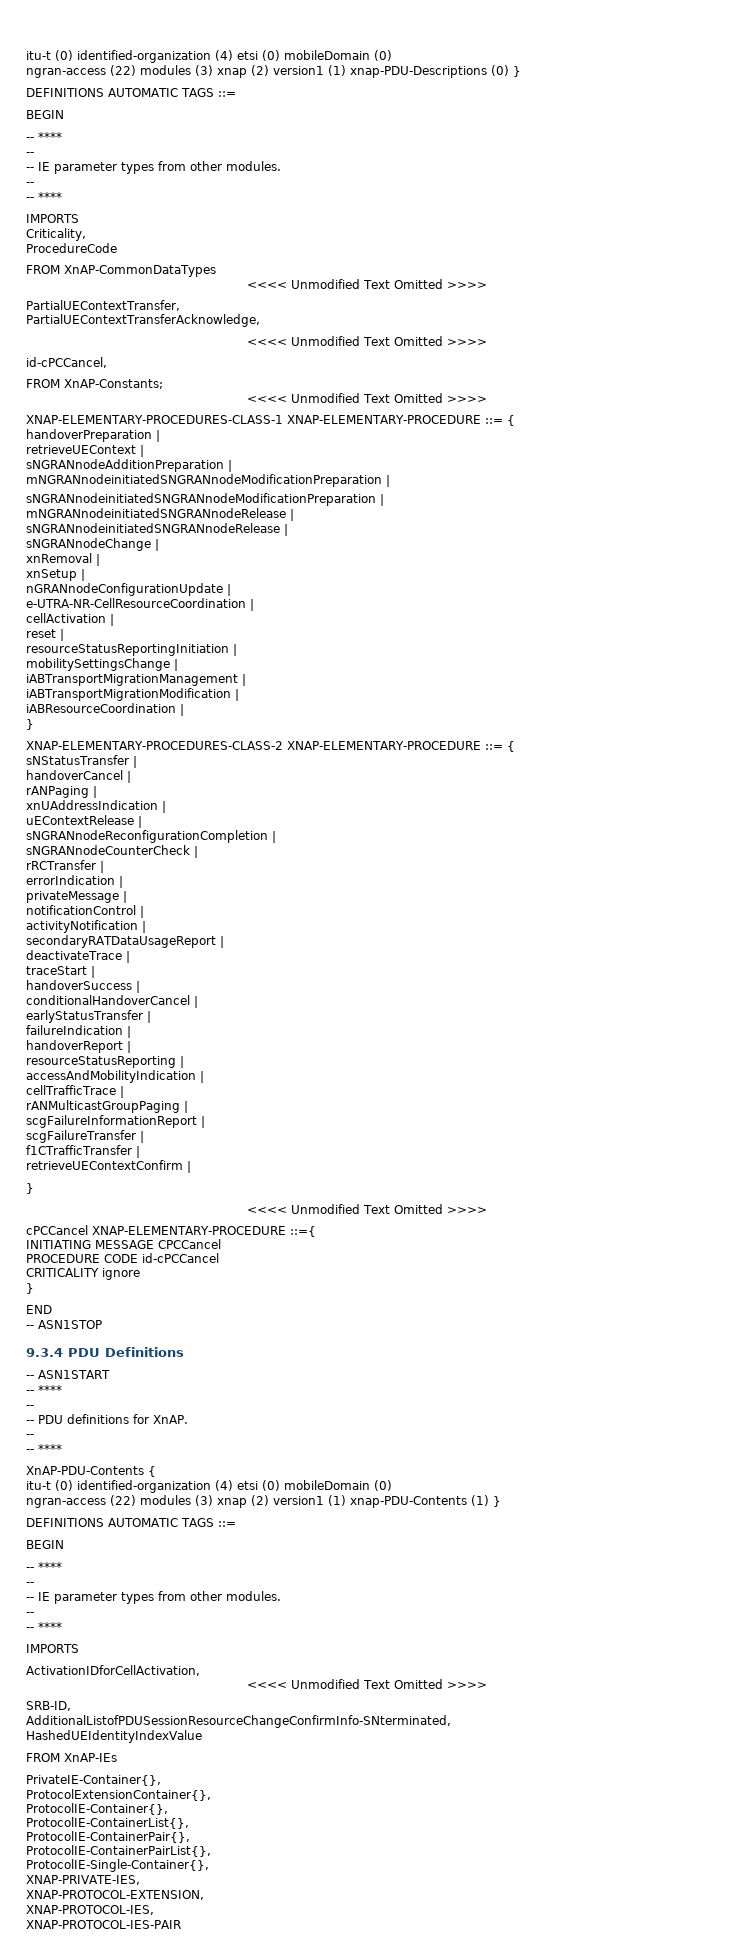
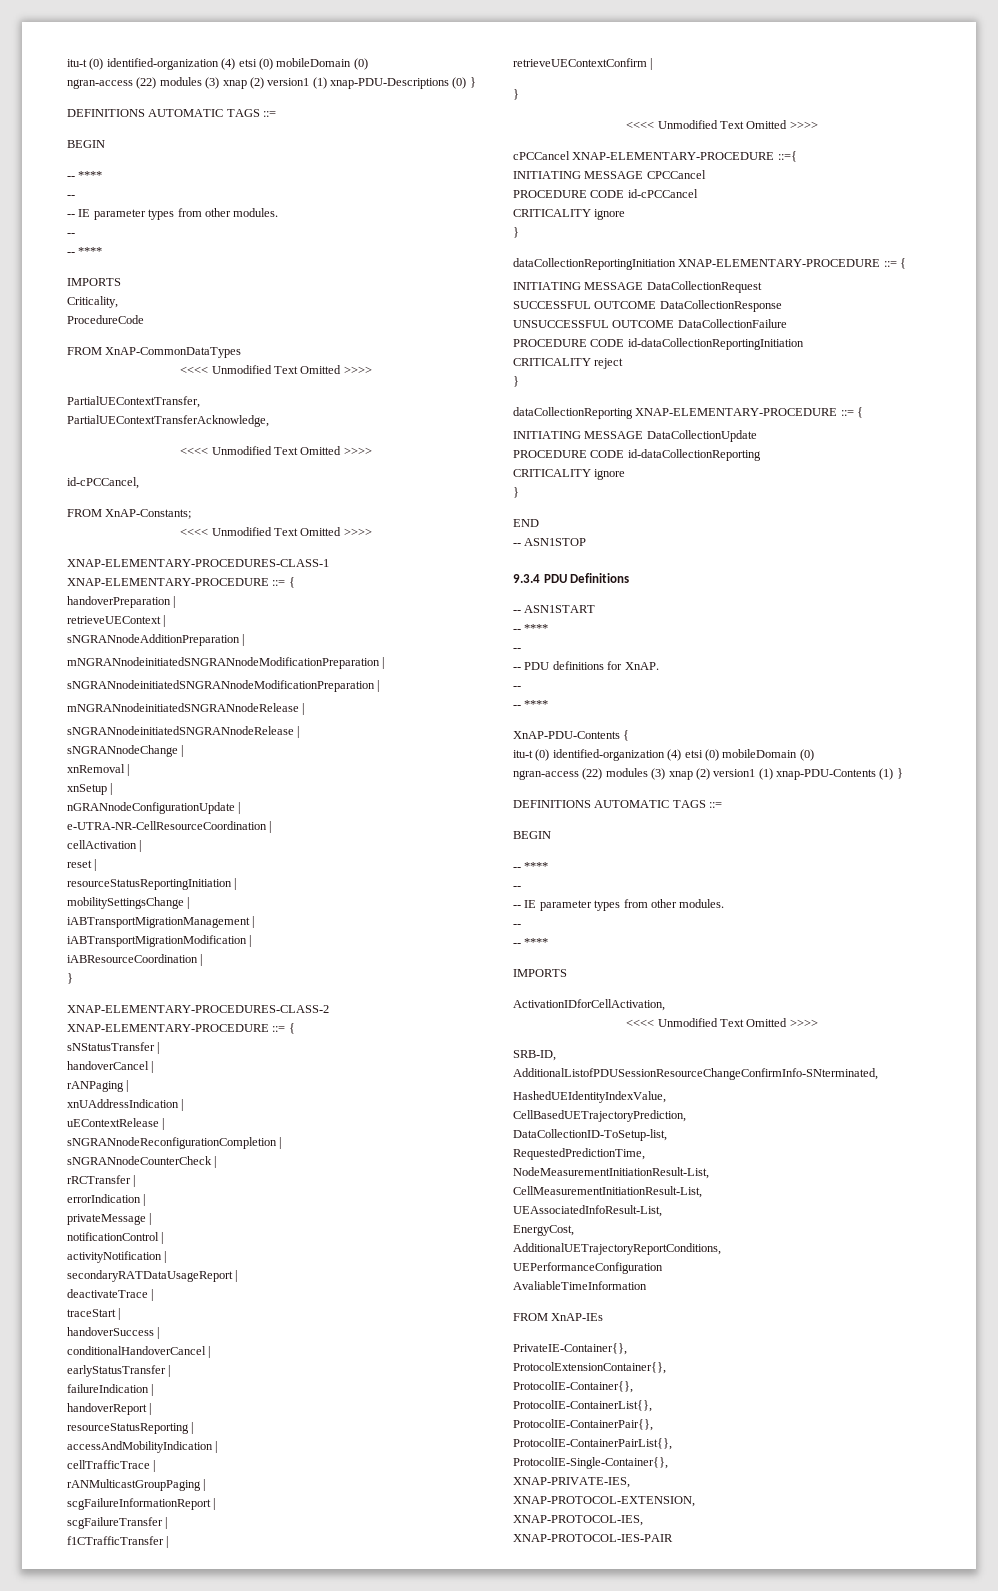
(34, 1288) none -> [513,258,907,270] [513,281,762,293] [513,300,782,312] [513,319,787,328] [513,338,804,350] [513,358,624,369] [513,376,519,387] [513,407,864,419] [513,430,757,442] [513,449,761,461] [513,469,626,480] [513,487,519,498] // dataCollectionReportingInitiation XNAP-ELEMENTARY-PROCEDURE ::= { // INITIATING MESSAGE DataCollectionRequest // SUCCESSFUL OUTCOME DataCollectionResponse // UNSUCCESSFUL OUTCOME DataCollectionFailure // PROCEDURE CODE id-dataCollectionReportingInitiation // CRITICALITY reject // } // dataCollectionReporting XNAP-ELEMENTARY-PROCEDURE ::= { // INITIATING MESSAGE DataCollectionUpdate // PROCEDURE CODE id-dataCollectionReporting // CRITICALITY ignore // }
[26,1730,202,1743] HashedUEIdentityIndexValue -> [513,1091,666,1103] [513,1110,686,1122] [513,1129,667,1141] [513,1148,645,1160] [513,1167,709,1179] [513,1186,702,1198] [513,1205,662,1217] [513,1225,574,1236] [513,1243,721,1255] [513,1262,663,1274] [513,1281,647,1290] HashedUEIdentityIndexValue, // CellBasedUETrajectoryPrediction, // DataCollectionID-ToSetup-list, // RequestedPredictionTime, // NodeMeasurementInitiationResult-List, // CellMeasurementInitiationResult-List, // UEAssociatedInfoResult-List, // EnergyCost, // AdditionalUETrajectoryReportConditions, // UEPerformanceConfiguration // AvaliableTimeInformation

